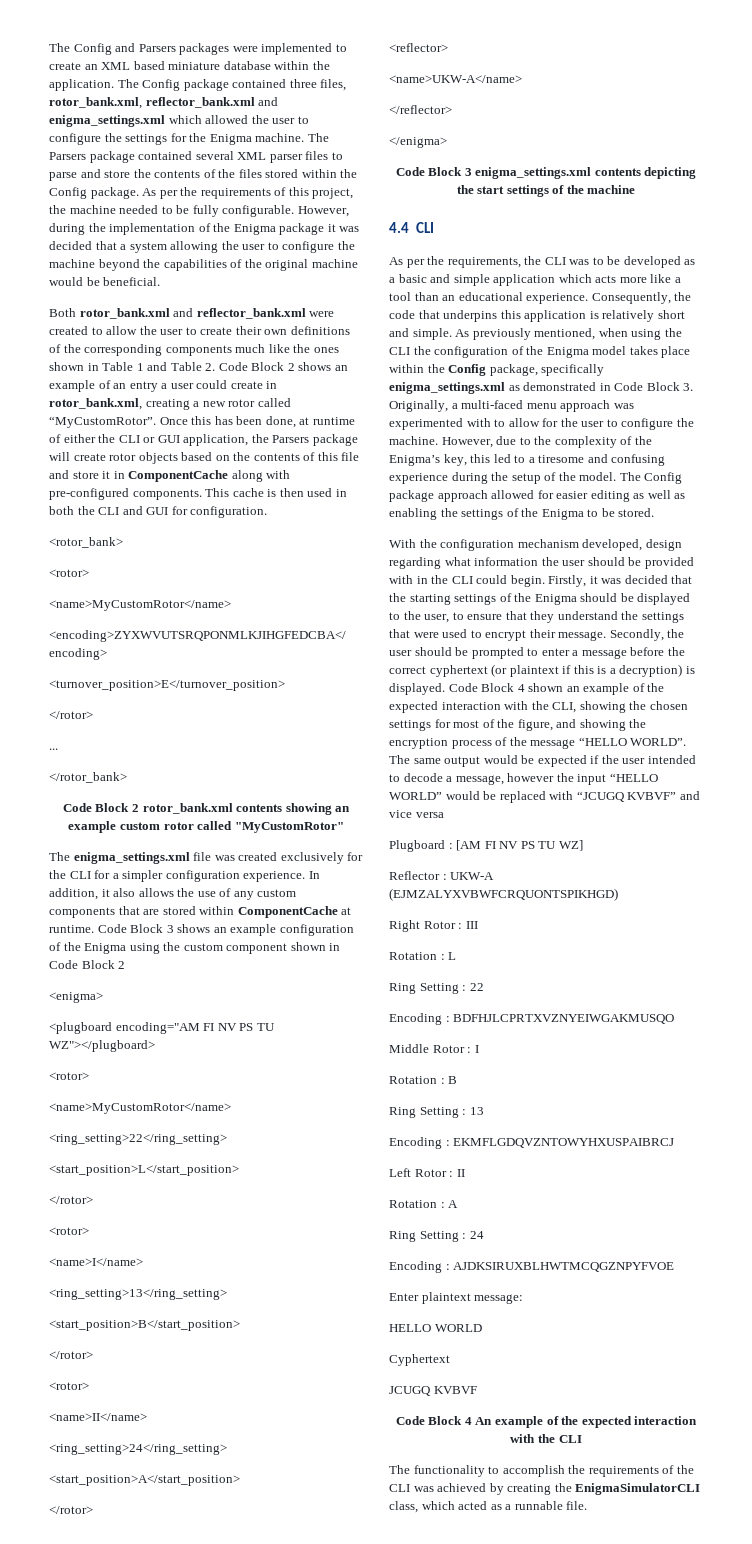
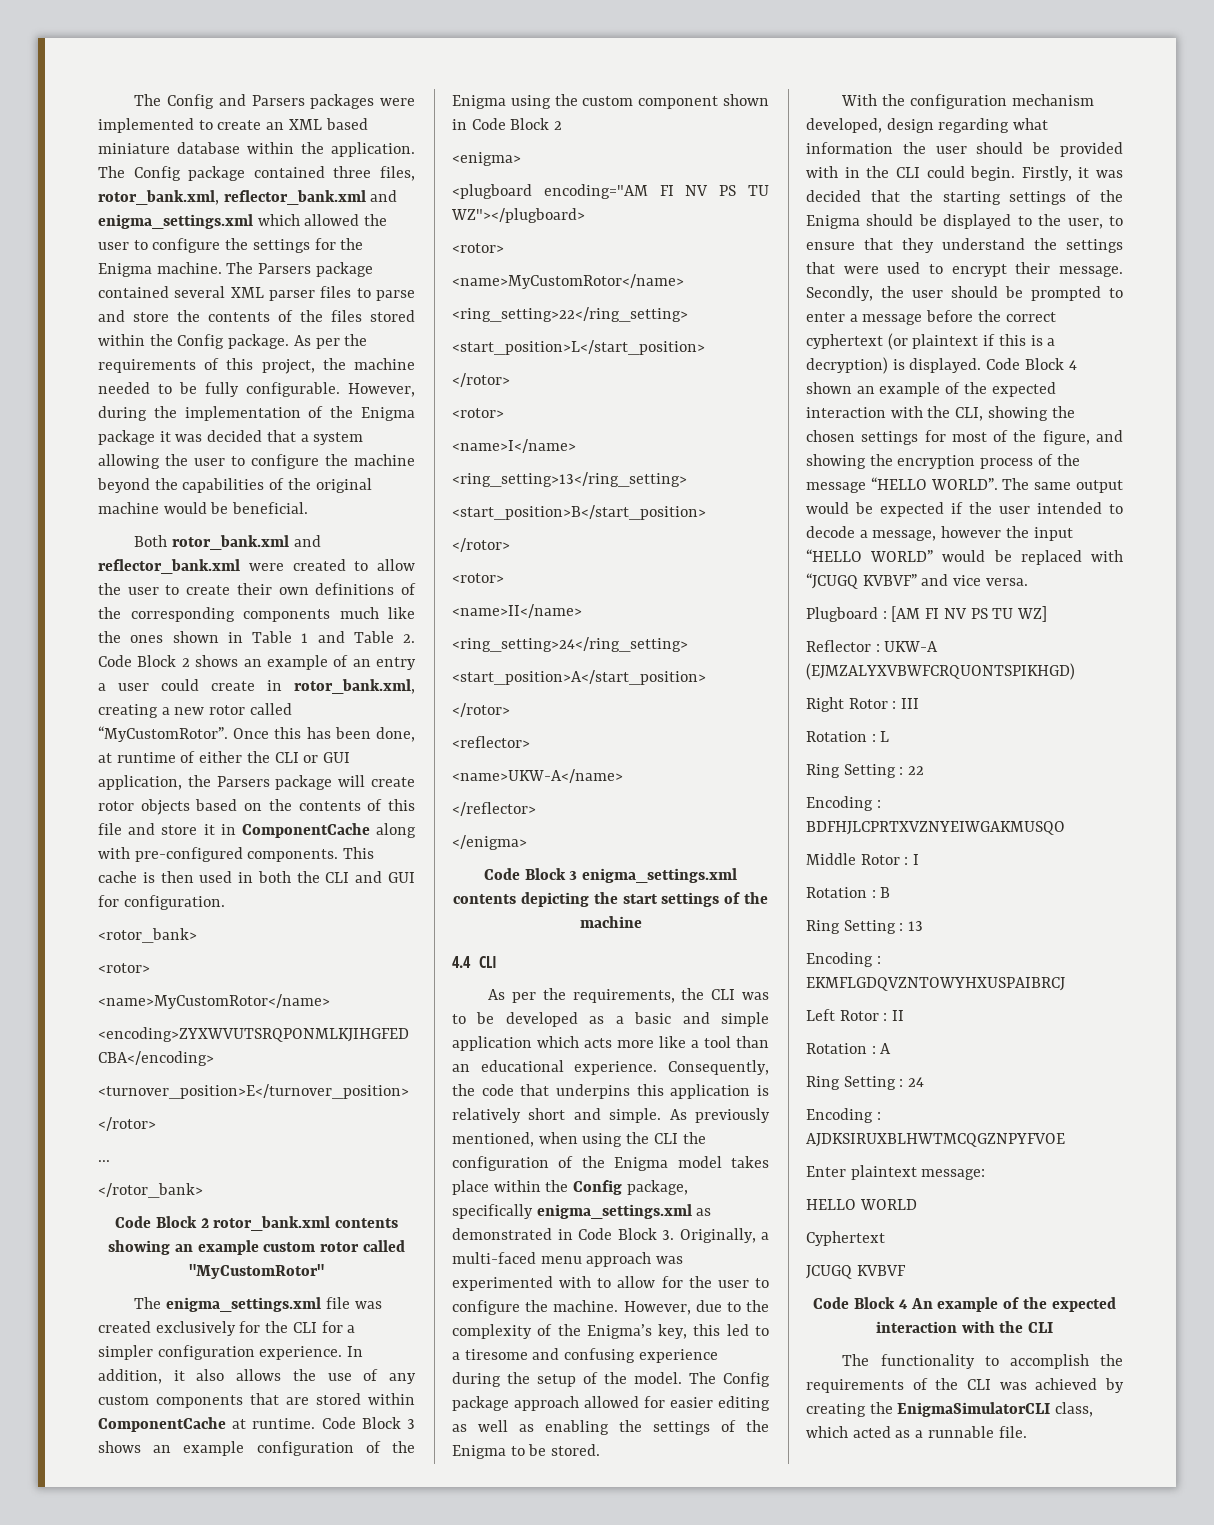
[415,812,444,818] versa -> [985,578,1028,586] versa.

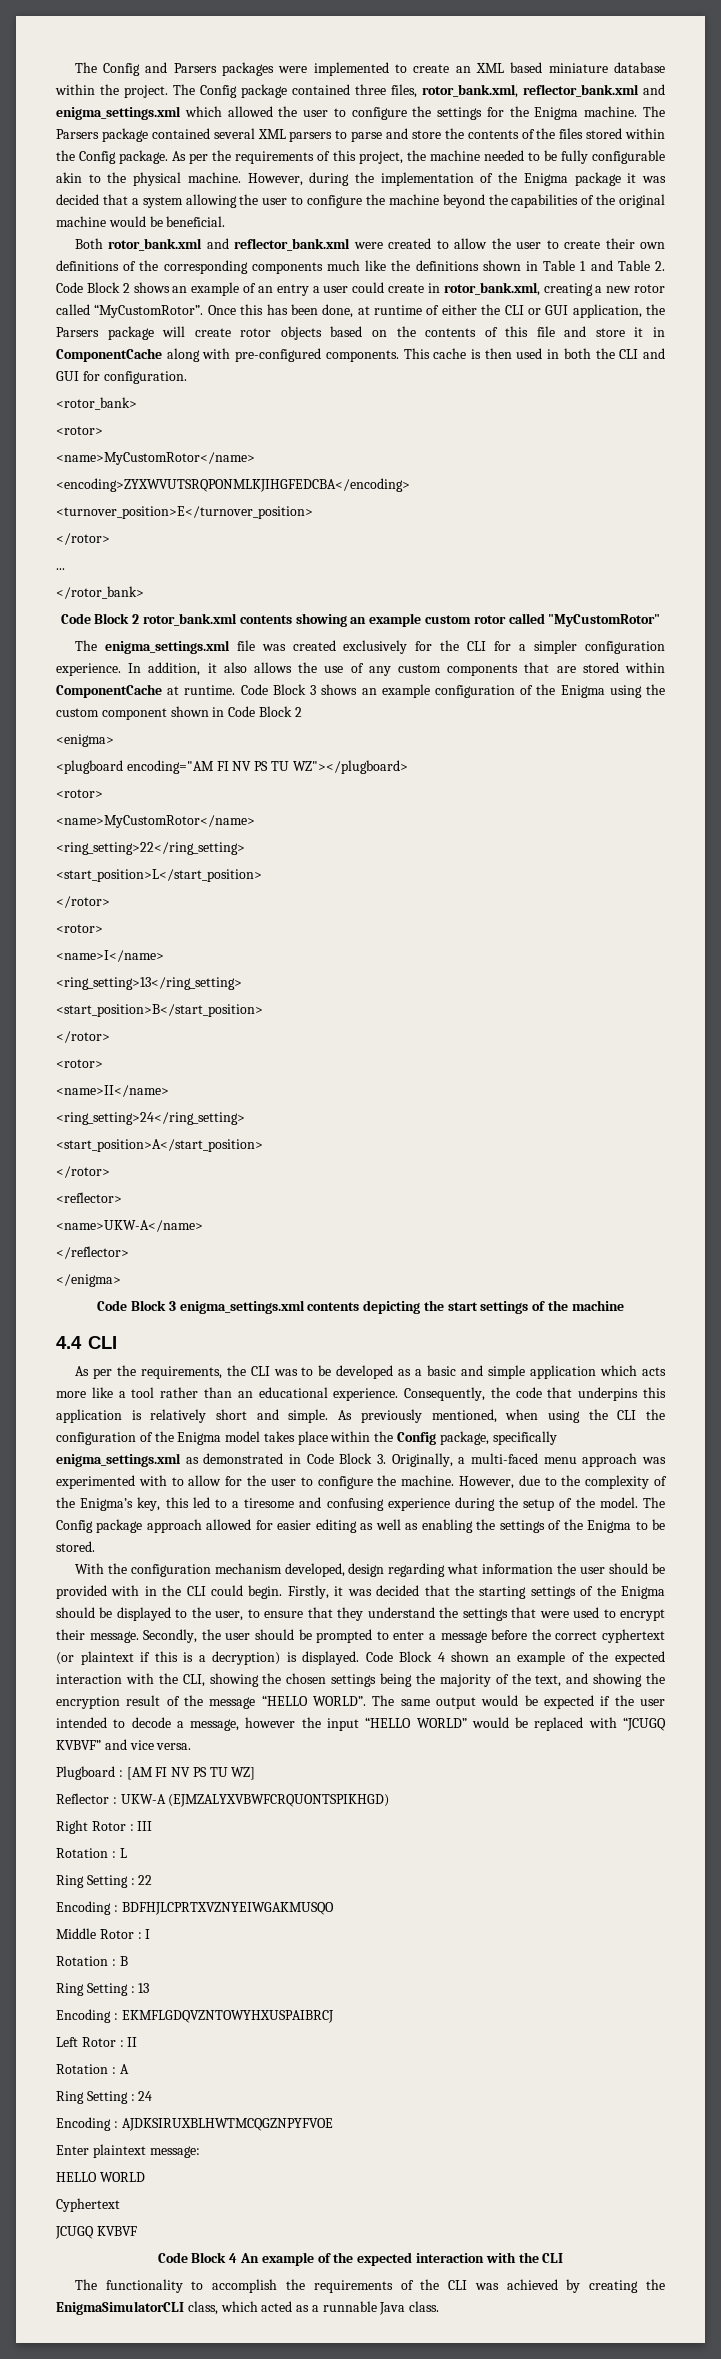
[331,142,415,157] application. -> [124,85,168,98] project.
[269,286,352,301] parser files -> [289,131,333,142] parsers
[246,382,340,397] configurable. -> [592,150,665,164] [56,172,241,186] configurable akin to the physical machine.
[130,635,164,643] ones -> [415,260,479,271] definitions
(731, 1042) none -> [160,1387,199,1398] rather
[924,430,1090,445] for most of the figure, -> [380,1673,562,1687] being the majority of the text,
[980,458,1034,469] process -> [126,1695,161,1706] result
[998,1426,1027,1438] file. -> [379,2301,440,2315] Java class.

